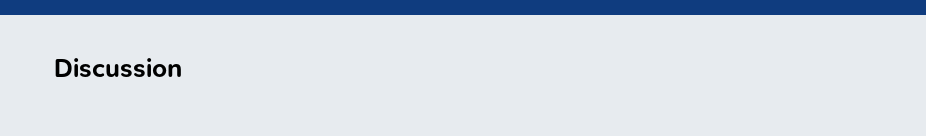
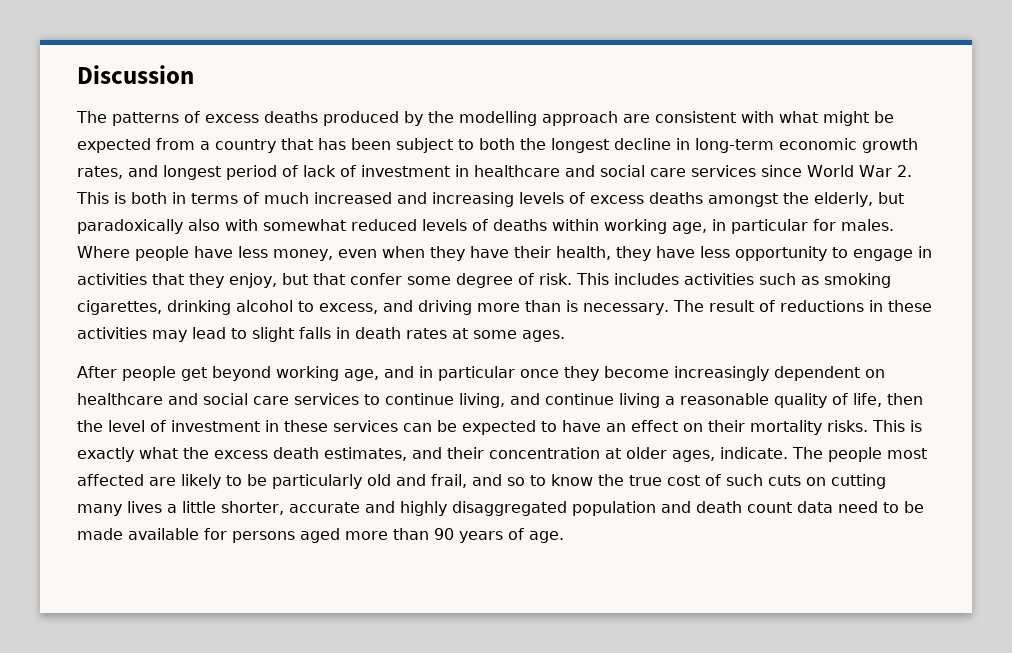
(182, 68) none -> [76,111,894,126] [77,138,918,153] [77,165,912,180] [76,192,904,207] [77,219,894,234] [77,246,932,261] [77,273,891,288] [77,300,932,315] [77,327,565,342] [77,366,885,381] [77,393,923,408] [77,420,922,435] [77,447,927,462] [77,474,886,489] [77,501,924,516] [77,528,564,543] // The patterns of excess deaths produced by the modelling approach are consistent with what might be expected from a country that has been subject to both the longest decline in long-term economic growth rates, and longest period of lack of investment in healthcare and social care services since World War 2. This is both in terms of much increased and increasing levels of excess deaths amongst the elderly, but paradoxically also with somewhat reduced levels of deaths within working age, in particular for males. Where people have less money, even when they have their health, they have less opportunity to engage in activities that they enjoy, but that confer some degree of risk. This includes activities such as smoking cigarettes, drinking alcohol to excess, and driving more than is necessary. The result of reductions in these activities may lead to slight falls in death rates at some ages. // After people get beyond working age, and in particular once they become increasingly dependent on healthcare and social care services to continue living, and continue living a reasonable quality of life, then the level of investment in these services can be expected to have an effect on their mortality risks. This is exactly what the excess death estimates, and their concentration at older ages, indicate. The people most affected are likely to be particularly old and frail, and so to know the true cost of such cuts on cutting many lives a little shorter, accurate and highly disaggregated population and death count data need to be made available for persons aged more than 90 years of age.

